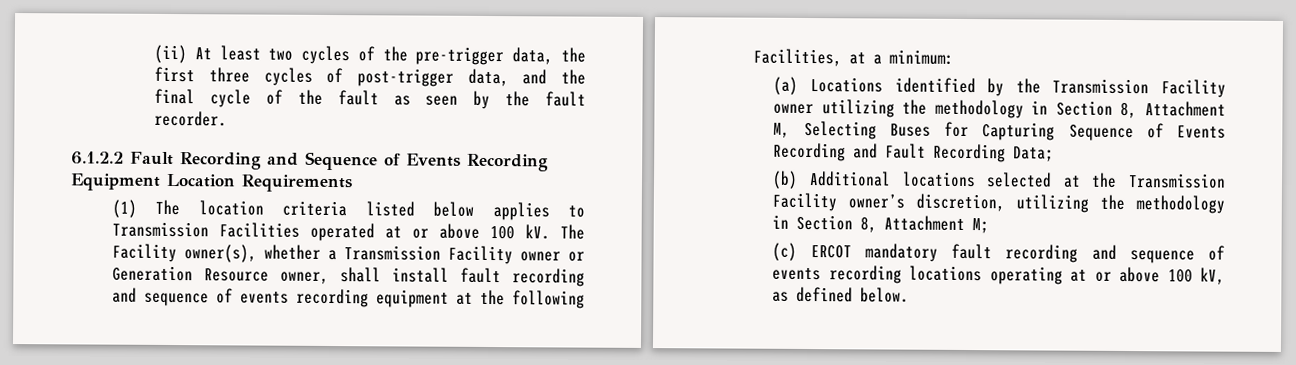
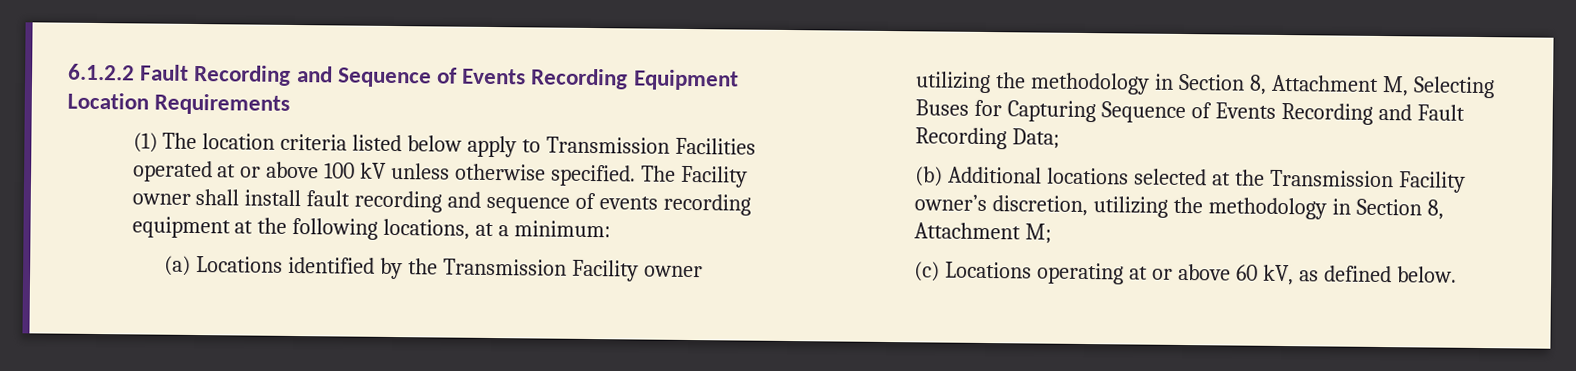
[154,44,586,66] [154,66,587,87] [154,88,586,110] [154,110,228,127] (ii) At least two cycles of the pre-trigger data, the first three cycles of post-trigger data, and the final cycle of the fault as seen by the fault recorder. // -> (68, 72) none
[492,202,550,221] applies -> [467,135,518,158] apply
[524,224,585,240] [111,243,585,265] [111,265,329,284] kV. The Facility owner(s), whether a Transmission Facility owner or Generation Resource owner, -> [360,162,748,188] [131,193,191,205] kV unless otherwise specified. The Facility owner
[752,48,842,67] Facilities, -> [383,218,471,240] locations,
[810,243,1225,264] [772,265,983,284] ERCOT mandatory fault recording and sequence of events recording locations -> [945,261,1033,279] Locations
[1167,269,1193,283] 100 -> [1235,264,1258,281] 60

